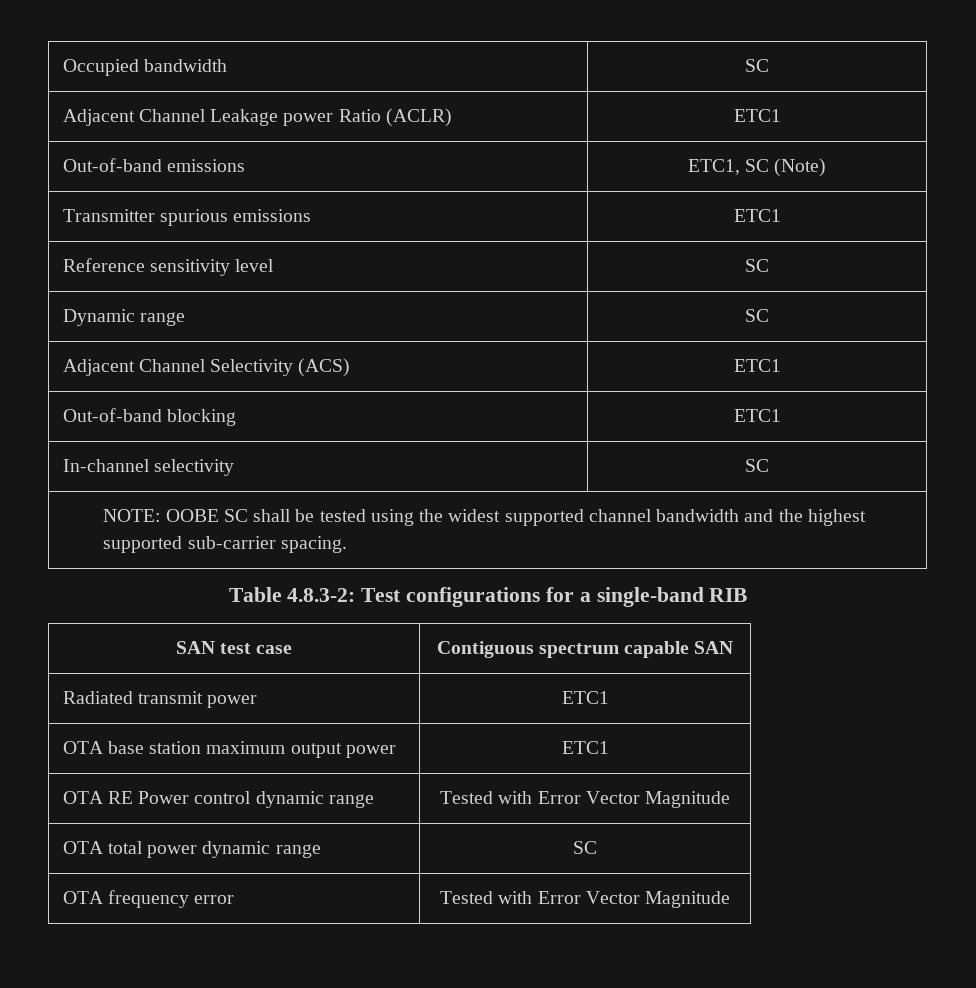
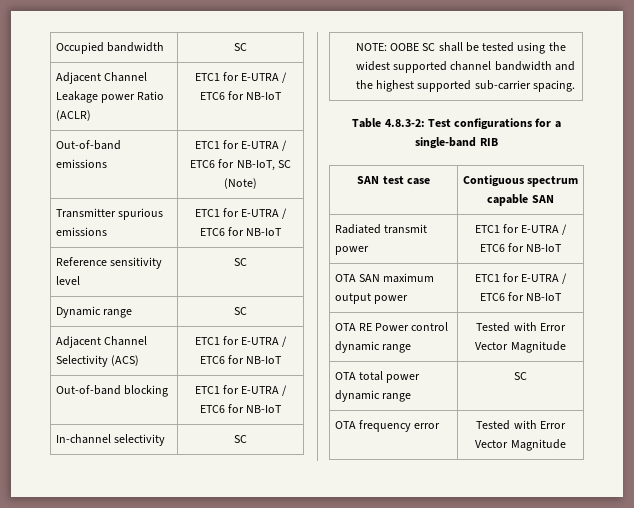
[62,158,245,172] [687,159,740,175] // Out-of-band emissions | ETC1, -> [222,72,288,83] [199,91,283,100] [55,140,121,150] [55,159,107,168] [194,140,288,151] [190,159,275,171] for E-UTRA / ETC6 for NB-IoT // Out-of-band emissions | ETC1 for E-UTRA / ETC6 for NB-IoT,
(781, 215) none -> [222,208,288,219] [199,227,283,236] for E-UTRA / ETC6 for NB-IoT
[62,408,236,426] [733,409,781,422] // Out-of-band blocking | ETC1 -> [222,336,288,347] [199,355,283,364] [55,385,168,397] [194,385,288,396] [199,404,283,413] for E-UTRA / ETC6 for NB-IoT // Out-of-band blocking | ETC1 for E-UTRA / ETC6 for NB-IoT
[62,741,202,754] // OTA base station -> [502,224,568,235] [479,243,563,252] [334,274,380,282] for E-UTRA / ETC6 for NB-IoT // OTA SAN
(609, 747) none -> [502,273,568,284] [479,292,563,301] for E-UTRA / ETC6 for NB-IoT

